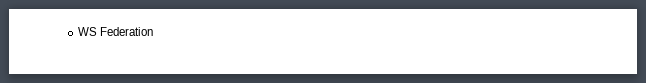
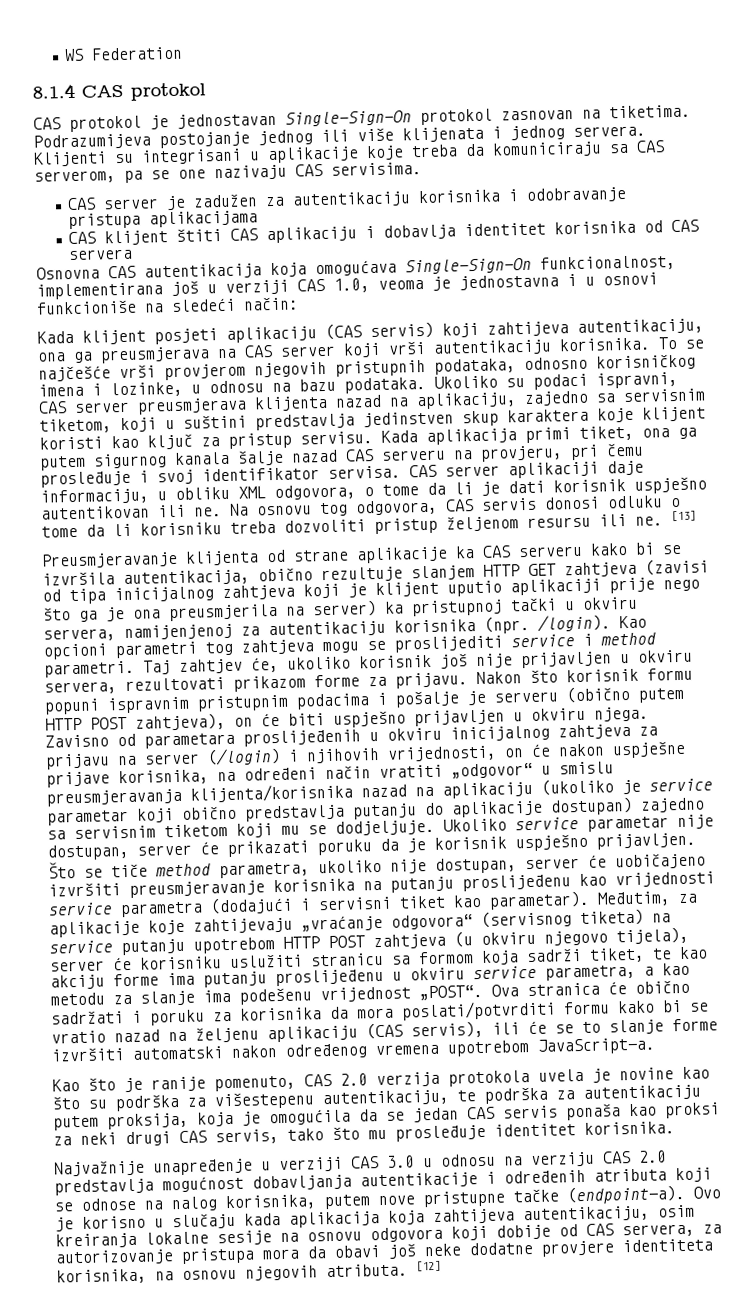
(154, 31) none -> [32,82,206,101] [33,104,691,133] [33,125,646,150] [33,140,665,167] [34,162,422,184] [66,186,627,211] [67,210,258,230] [67,219,699,246] [67,248,133,261] [36,254,676,280] [36,272,658,300] [36,296,299,315] [37,318,704,345] [37,336,705,364] [38,353,696,382] [38,371,678,398] [38,388,706,415] [39,406,706,434] [39,425,697,450] [40,442,644,471] [40,460,644,488] [40,476,707,505] [41,495,681,520] [41,510,696,538] [41,542,682,569] [42,558,709,587] [42,577,700,605] [43,596,638,622] [43,614,647,642] [43,632,656,660] [44,649,693,678] [44,667,693,695] [44,685,685,715] [45,706,649,731] [45,723,658,749] [45,740,686,770] [46,761,614,788] [46,778,713,807] [47,796,705,826] [47,814,714,840] [47,832,696,861] [48,852,706,879] [48,871,715,898] [48,890,698,918] [49,908,671,938] [49,926,689,956] [50,946,708,972] [50,962,690,990] [50,979,690,1006] [51,1000,709,1026] [51,1018,718,1044] [51,1037,656,1062] [52,1066,710,1093] [52,1084,701,1112] [53,1102,720,1131] [53,1121,675,1147] [54,1150,667,1177] [54,1167,712,1196] [54,1184,721,1212] [55,1204,695,1232] [55,1223,722,1249] [55,1238,713,1266] [56,1260,441,1285] // 8.1.4 CAS protokol // CAS protokol je jednostavan Single-Sign-On protokol zasnovan na tiketima. Podrazumijeva postojanje jednog ili više klijenata i jednog servera. Klijenti su integrisani u aplikacije koje treba da komuniciraju sa CAS serverom, pa se one nazivaju CAS servisima. // CAS server je zadužen za autentikaciju korisnika i odobravanje pristupa aplikacijama // CAS klijent štiti CAS aplikaciju i dobavlja identitet korisnika od CAS servera // Osnovna CAS autentikacija koja omogućava Single-Sign-On funkcionalnost, implementirana još u verziji CAS 1.0, veoma je jednostavna i u osnovi funkcioniše na sledeći način: // Kada klijent posjeti aplikaciju (CAS servis) koji zahtijeva autentikaciju, ona ga preusmjerava na CAS server koji vrši autentikaciju korisnika. To se najčešće vrši provjerom njegovih pristupnih podataka, odnosno korisničkog imena i lozinke, u odnosu na bazu podataka. Ukoliko su podaci ispravni, CAS server preusmjerava klijenta nazad na aplikaciju, zajedno sa servisnim tiketom, koji u suštini predstavlja jedinstven skup karaktera koje klijent koristi kao ključ za pristup servisu. Kada aplikacija primi tiket, ona ga putem sigurnog kanala šalje nazad CAS serveru na provjeru, pri čemu prosleđuje i svoj identifikator servisa. CAS server aplikaciji daje informaciju, u obliku XML odgovora, o tome da li je dati korisnik uspješno autentikovan ili ne. Na osnovu tog odgovora, CAS servis donosi odluku o tome da li korisniku treba dozvoliti pristup željenom resursu ili ne. [13] // Preusmjeravanje klijenta od strane aplikacije ka CAS serveru kako bi se izvršila autentikacija, obično rezultuje slanjem HTTP GET zahtjeva (zavisi od tipa inicijalnog zahtjeva koji je klijent uputio aplikaciji prije nego što ga je ona preusmjerila na server) ka pristupnoj tački u okviru servera, namijenjenoj za autentikaciju korisnika (npr. /login). Kao opcioni parametri tog zahtjeva mogu se proslijediti service i method parametri. Taj zahtjev će, ukoliko korisnik još nije prijavljen u okviru servera, rezultovati prikazom forme za prijavu. Nakon što korisnik formu popuni ispravnim pristupnim podacima i pošalje je serveru (obično putem HTTP POST zahtjeva), on će biti uspješno prijavljen u okviru njega. Zavisno od parametara proslijeđenih u okviru inicijalnog zahtjeva za prijavu na server (/login) i njihovih vrijednosti, on će nakon uspješne prijave korisnika, na određeni način vratiti „odgovor“ u smislu preusmjeravanja klijenta/korisnika nazad na aplikaciju (ukoliko je service parametar koji obično predstavlja putanju do aplikacije dostupan) zajedno sa servisnim tiketom koji mu se dodjeljuje. Ukoliko service parametar nije dostupan, server će prikazati poruku da je korisnik uspješno prijavljen. Što se tiče method parametra, ukoliko nije dostupan, server će uobičajeno izvršiti preusmjeravanje korisnika na putanju proslijeđenu kao vrijednosti service parametra (dodajući i servisni tiket kao parametar). Međutim, za aplikacije koje zahtijevaju „vraćanje odgovora“ (servisnog tiketa) na service putanju upotrebom HTTP POST zahtjeva (u okviru njegovo tijela), server će korisniku uslužiti stranicu sa formom koja sadrži tiket, te kao akciju forme ima putanju proslijeđenu u okviru service parametra, a kao metodu za slanje ima podešenu vrijednost „POST“. Ova stranica će obično sadržati i poruku za korisnika da mora poslati/potvrditi formu kako bi se vratio nazad na željenu aplikaciju (CAS servis), ili će se to slanje forme izvršiti automatski nakon određenog vremena upotrebom JavaScript-a. // Kao što je ranije pomenuto, CAS 2.0 verzija protokola uvela je novine kao što su podrška za višestepenu autentikaciju, te podrška za autentikaciju putem proksija, koja je omogućila da se jedan CAS servis ponaša kao proksi za neki drugi CAS servis, tako što mu prosleđuje identitet korisnika. // Najvažnije unapređenje u verziji CAS 3.0 u odnosu na verziju CAS 2.0 predstavlja mogućnost dobavljanja autentikacije i određenih atributa koji se odnose na nalog korisnika, putem nove pristupne tačke (endpoint-a). Ovo je korisno u slučaju kada aplikacija koja zahtijeva autentikaciju, osim kreiranja lokalne sesije na osnovu odgovora koji dobije od CAS servera, za autorizovanje pristupa mora da obavi još neke dodatne provjere identiteta korisnika, na osnovu njegovih atributa. [12]

